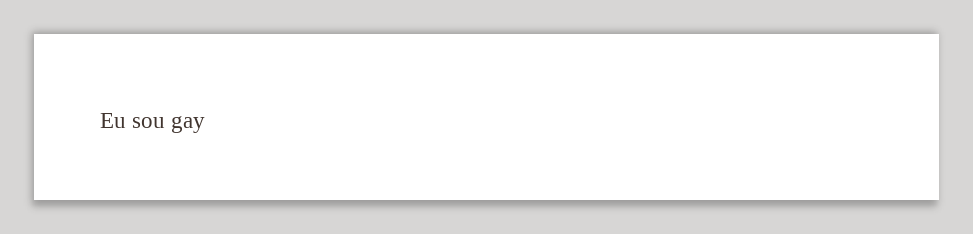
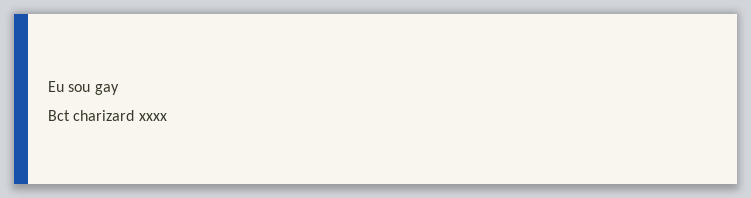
(206, 124) none -> [48,110,167,121] // Bct charizard xxxx

